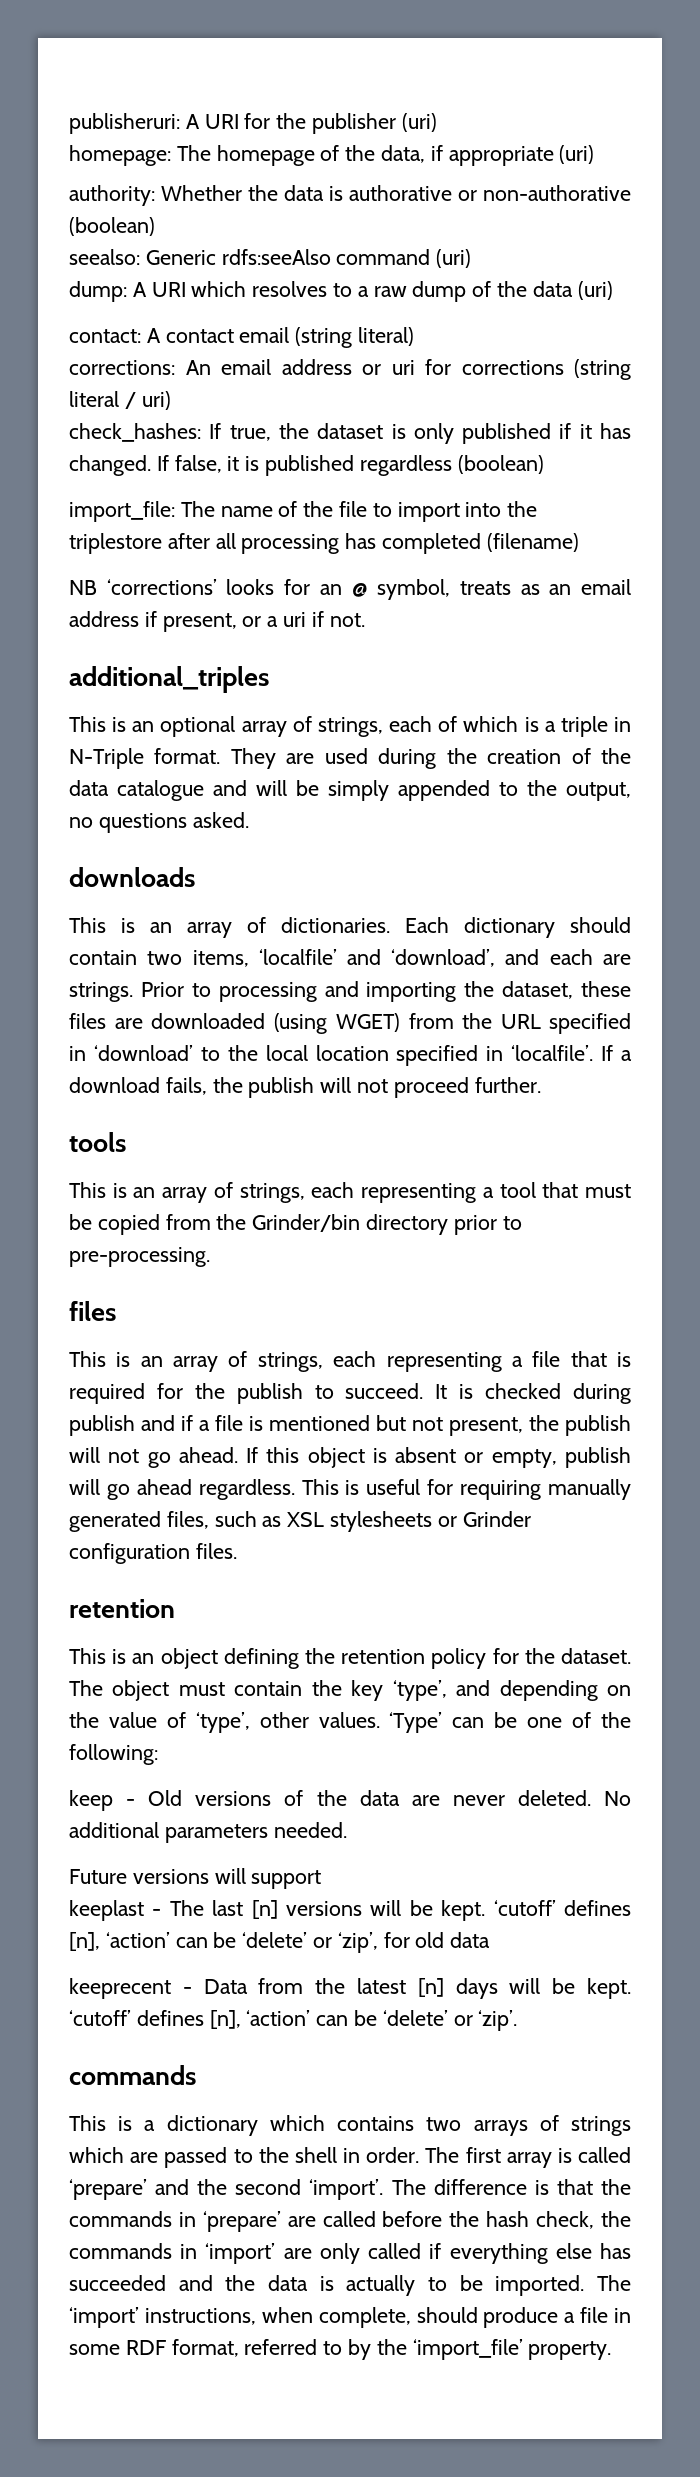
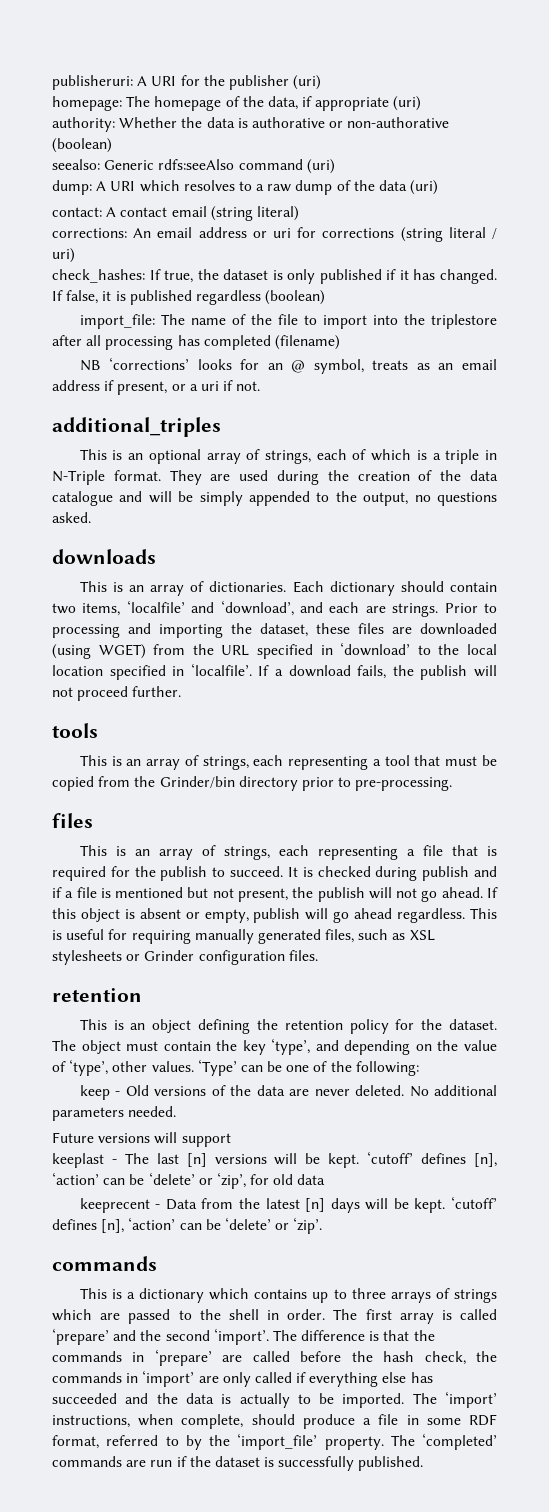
[426,2117,462,2131] two -> [312,1288,386,1303] up to three
(612, 2350) none -> [390,1433,497,1450] [52,1456,424,1471] The ‘completed’ commands are run if the dataset is successfully published.

